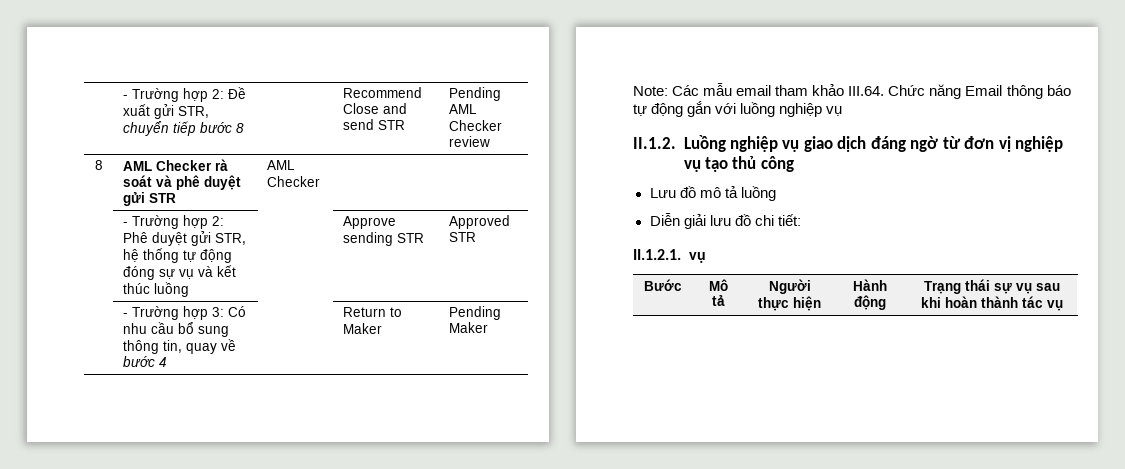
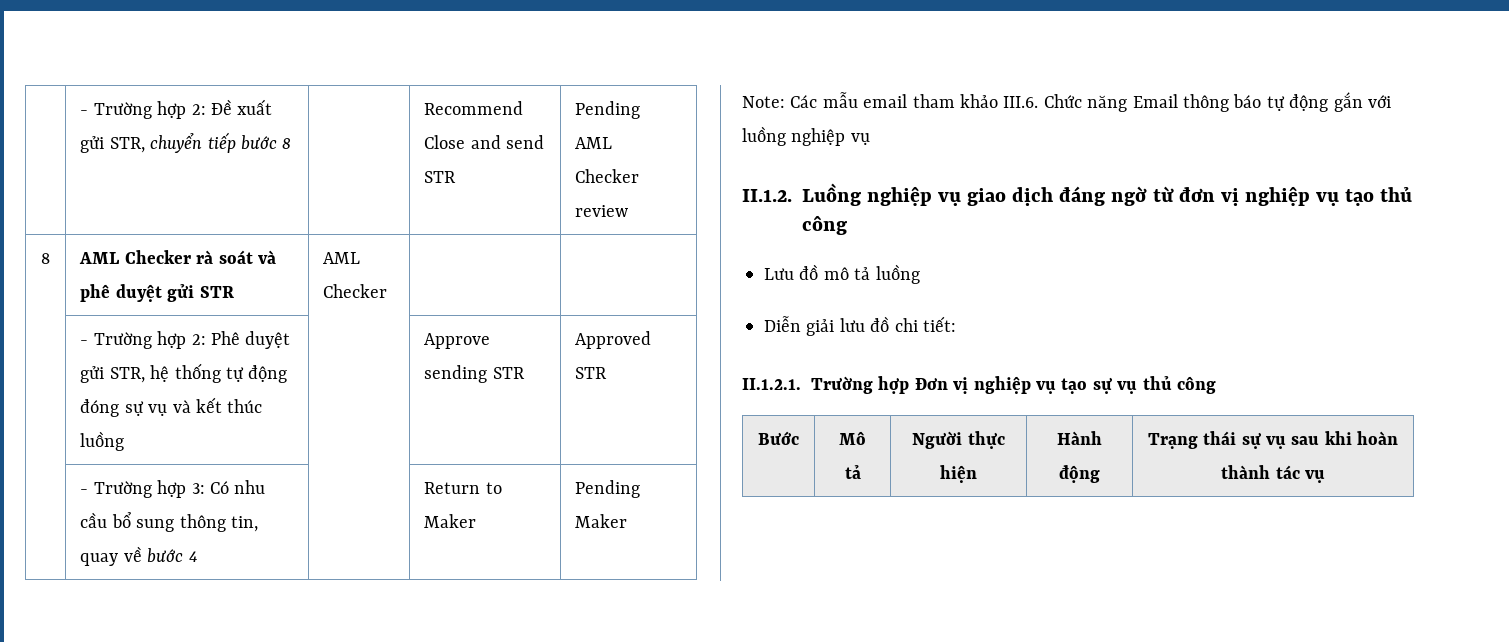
[848,86,885,96] III.64. -> [1003,96,1039,108] III.6.
[688,252,706,263] vụ -> [811,376,1216,394] Trường hợp Đơn vị nghiệp vụ tạo sự vụ thủ công

